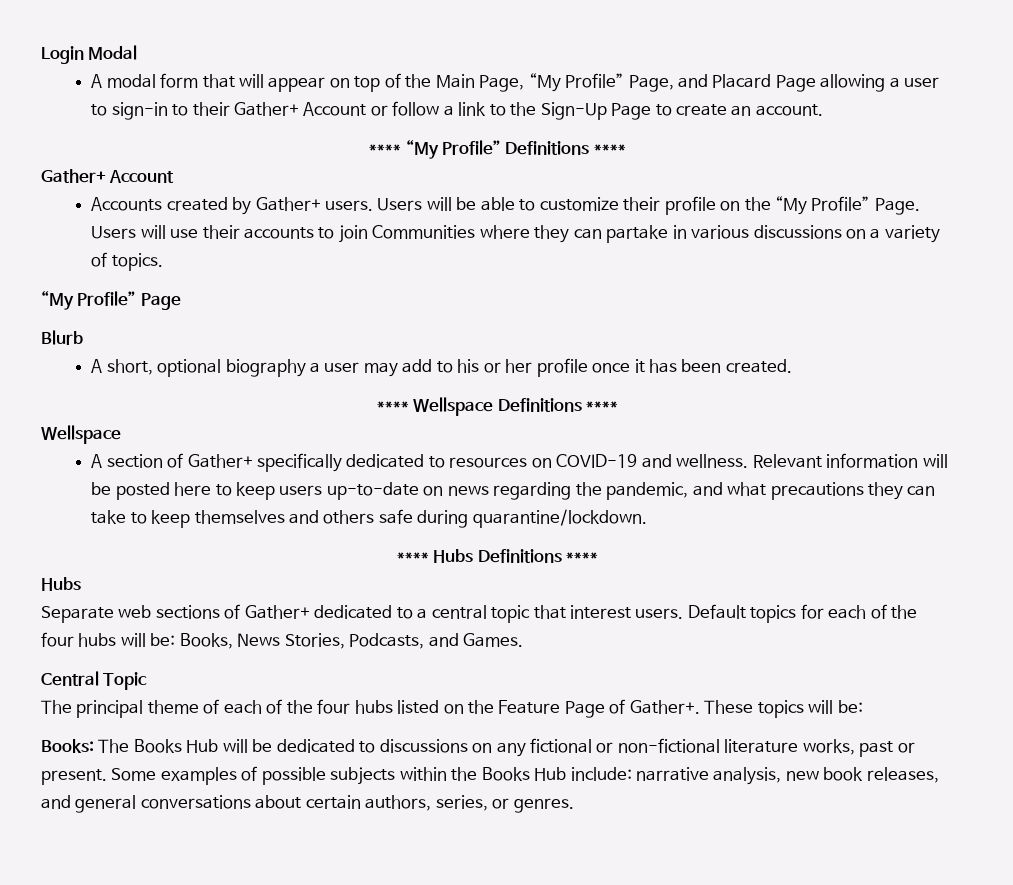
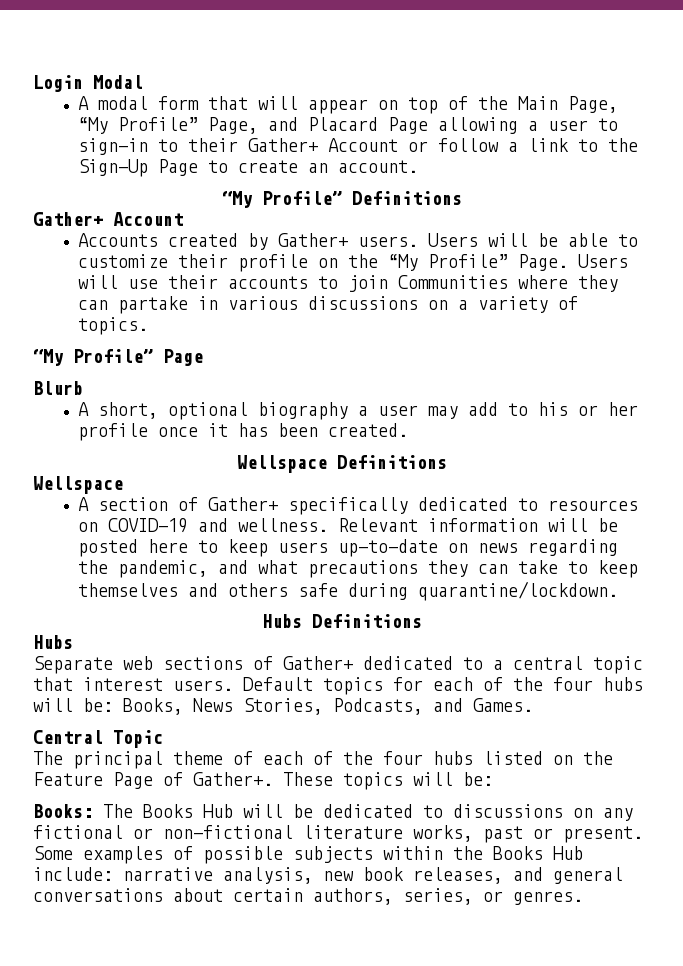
[369,144,402,154] **** -> (418, 166) none
[593,144,626,154] **** -> (462, 198) none
[376,401,409,411] **** -> (408, 430) none
[586,401,619,411] **** -> (447, 462) none
[396,552,429,562] **** -> (618, 591) none
[566,552,599,562] **** -> (422, 621) none

